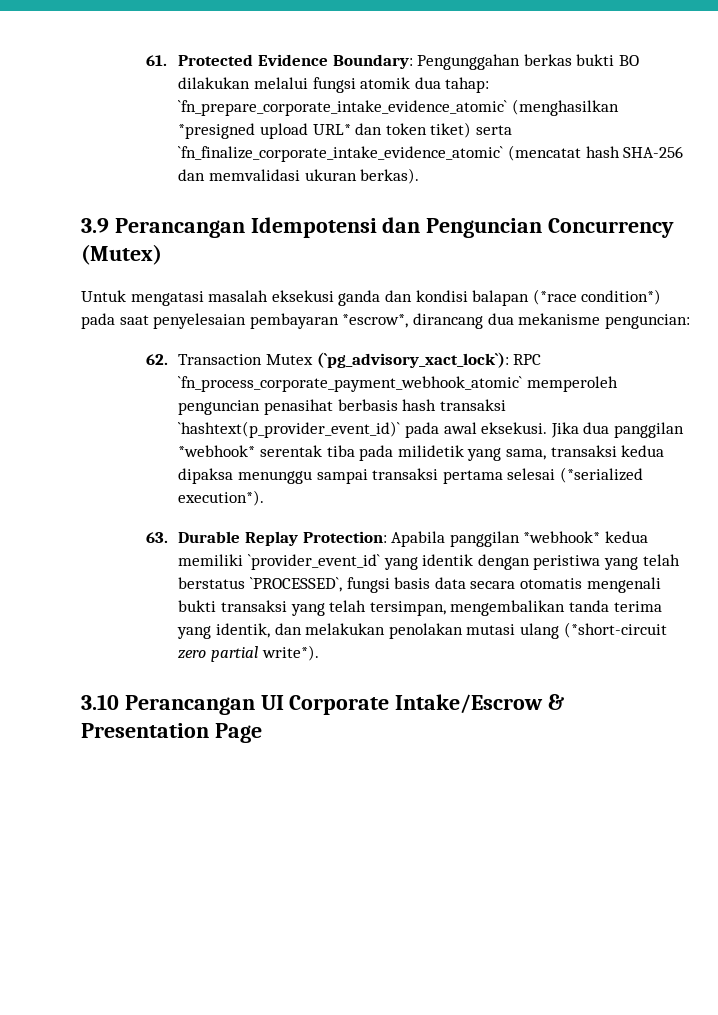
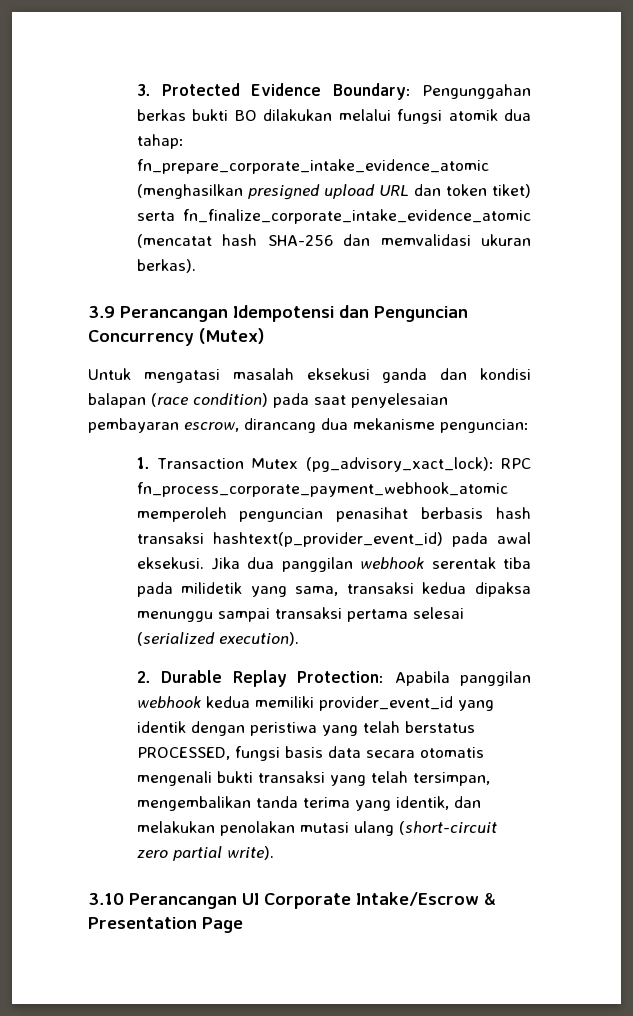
[145,55,167,66] 61. -> [136,84,151,96] 3.
[178,99,620,116] [178,123,351,139] `fn_prepare_corporate_intake_evidence_atomic` (menghasilkan *presigned upload URL* -> [136,159,489,174] [136,184,409,200] fn_prepare_corporate_intake_evidence_atomic (menghasilkan presigned upload URL
[178,146,504,162] `fn_finalize_corporate_intake_evidence_atomic` -> [183,209,531,224] fn_finalize_corporate_intake_evidence_atomic
[532,289,662,305] (*race condition*) -> [151,393,268,407] (race condition)
[342,314,409,328] *escrow*, -> [184,422,239,432] escrow,
[145,354,168,365] 62. -> [136,457,150,469] 1.
[316,352,542,368] [178,376,523,392] (`pg_advisory_xact_lock`): RPC `fn_process_corporate_payment_webhook_atomic` -> [305,457,531,472] [136,482,508,497] (pg_advisory_xact_lock): RPC fn_process_corporate_payment_webhook_atomic
[178,421,401,438] `hashtext(p_provider_event_id)` -> [212,532,443,547] hashtext(p_provider_event_id)
[178,445,256,457] *webhook* -> [360,557,425,569] webhook
[560,467,644,483] [178,490,265,506] [145,532,168,543] (*serialized execution*). // 63. -> [136,632,299,646] [136,671,151,683] (serialized execution). // 2.
[523,531,601,543] *webhook* -> [136,696,201,708] webhook
[248,554,381,570] `provider_event_id` -> [318,696,453,711] provider_event_id
[250,577,343,592] `PROCESSED`, -> [136,747,230,760] PROCESSED,
[563,622,667,638] (*short-circuit -> [398,821,497,835] (short-circuit
[261,645,319,661] write*). -> [226,846,274,860] write).

